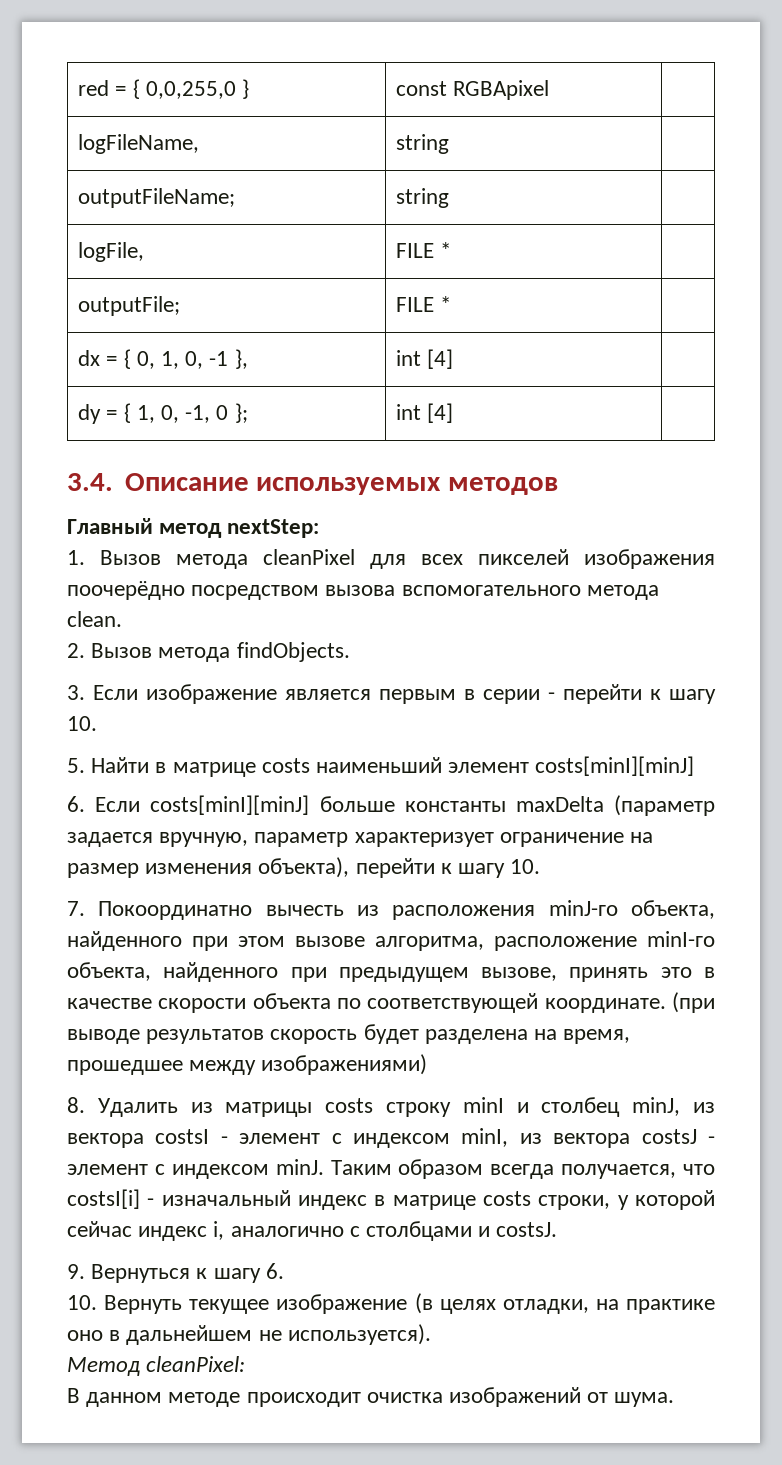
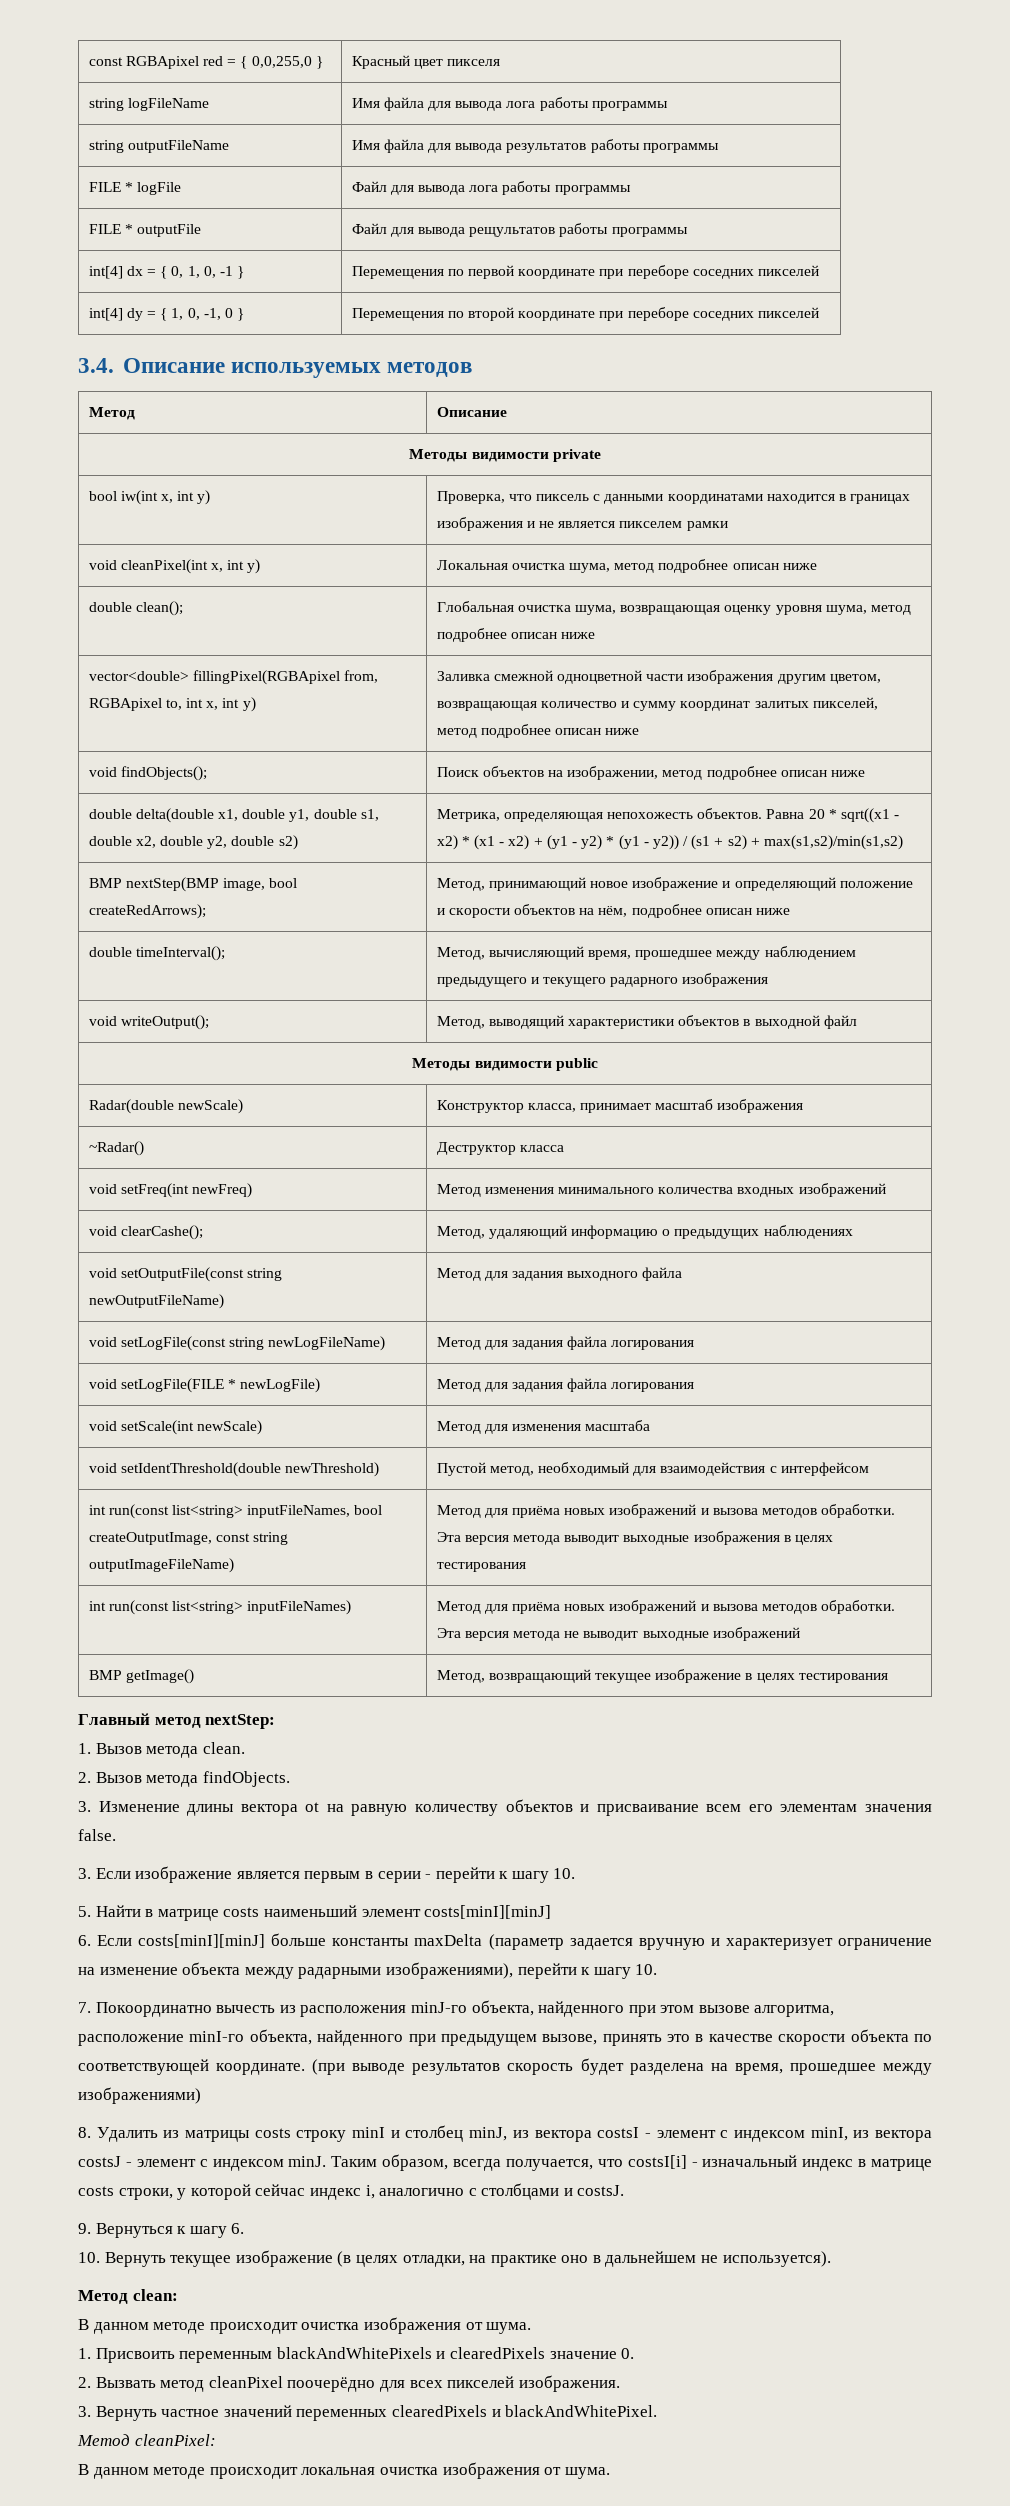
(78, 88) none -> [88,56,199,69] const RGBApixel
[396,80,550,100] [78,134,200,154] [396,134,450,154] [78,188,236,208] [396,188,450,208] [78,242,145,262] [396,242,452,258] [78,296,181,316] [396,296,452,312] const RGBApixel | // logFileName, | string | // outputFileName; | string | // logFile, | FILE * | // outputFile; | FILE * | // -> [351,55,501,69] [88,98,209,111] [351,97,668,111] [88,140,229,153] [351,139,719,153] [88,182,182,195] [351,181,631,195] [88,224,202,237] [351,223,688,237] [88,266,123,279] Красный цвет пикселя // string logFileName | Имя файла для вывода лога работы программы // string outputFileName | Имя файла для вывода результатов работы программы // FILE * logFile | Файл для вывода лога работы программы // FILE * outputFile | Файл для вывода рещультатов работы программы // int[4]
[234,349,248,369] [396,349,454,369] }, | int [4] | // -> [237,266,245,279] [351,265,819,279] [88,308,123,321] } | Перемещения по первой координате при переборе соседних пикселей // int[4]
[234,403,248,423] [396,403,454,423] [67,473,559,495] }; | int [4] | // 3.4. Описание используемых методов -> [237,308,245,321] [351,307,819,321] [78,358,472,378] [88,407,135,420] [436,407,507,417] [409,449,601,462] [88,490,211,505] [436,491,911,504] [436,517,728,531] [88,559,261,574] [436,559,817,573] [88,601,183,616] [436,601,911,615] [436,628,596,642] [88,670,379,685] [88,697,256,712] [436,670,881,684] [436,697,878,711] [436,724,640,738] [88,766,207,781] [436,766,865,780] [88,808,379,823] [88,835,298,850] [436,808,900,823] [436,835,903,850] [88,877,298,892] [88,904,206,919] [436,877,913,891] [436,904,790,918] [88,946,225,961] [436,946,856,960] [436,973,769,987] [88,1015,209,1030] [436,1015,857,1029] [412,1058,598,1071] [88,1099,243,1114] [436,1099,804,1113] [88,1141,144,1156] [436,1142,564,1155] [88,1183,253,1198] [436,1183,886,1197] [88,1225,203,1240] [436,1225,853,1239] [88,1267,283,1282] [88,1294,224,1309] [436,1267,683,1281] [88,1336,386,1351] [436,1336,695,1350] [88,1378,321,1393] [436,1378,695,1392] [88,1420,263,1435] [436,1420,651,1434] [88,1462,380,1477] [436,1462,869,1476] [88,1504,383,1519] [88,1532,289,1545] [88,1558,234,1573] [436,1504,896,1518] [436,1531,833,1545] [436,1562,526,1572] [88,1600,352,1615] [436,1600,896,1614] [436,1627,800,1641] [88,1669,194,1684] [436,1669,888,1683] } | Перемещения по второй координате при переборе соседних пикселей // 3.4. Описание используемых методов // Метод | Описание // Методы видимости private // bool iw(int x, int y) | Проверка, что пиксель с данными координатами находится в границах изображения и не является пикселем рамки // void cleanPixel(int x, int y) | Локальная очистка шума, метод подробнее описан ниже // double clean(); | Глобальная очистка шума, возвращающая оценку уровня шума, метод подробнее описан ниже // vector<double> fillingPixel(RGBApixel from, RGBApixel to, int x, int y) | Заливка смежной одноцветной части изображения другим цветом, возвращающая количество и сумму координат залитых пикселей, метод подробнее описан ниже // void findObjects(); | Поиск объектов на изображении, метод подробнее описан ниже // double delta(double x1, double y1, double s1, double x2, double y2, double s2) | Метрика, определяющая непохожесть объектов. Равна 20 * sqrt((x1 - x2) * (x1 - x2) + (y1 - y2) * (y1 - y2)) / (s1 + s2) + max(s1,s2)/min(s1,s2) // BMP nextStep(BMP image, bool createRedArrows); | Метод, принимающий новое изображение и определяющий положение и скорости объектов на нём, подробнее описан ниже // double timeInterval(); | Метод, вычисляющий время, прошедшее между наблюдением предыдущего и текущего радарного изображения // void writeOutput(); | Метод, выводящий характеристики объектов в выходной файл // Методы видимости public // Radar(double newScale) | Конструктор класса, принимает масштаб изображения // ~Radar() | Деструктор класса // void setFreq(int newFreq) | Метод изменения минимального количества входных изображений // void clearCashe(); | Метод, удаляющий информацию о предыдущих наблюдениях // void setOutputFile(const string newOutputFileName) | Метод для задания выходного файла // void setLogFile(const string newLogFileName) | Метод для задания файла логирования // void setLogFile(FILE * newLogFile) | Метод для задания файла логирования // void setScale(int newScale) | Метод для изменения масштаба // void setIdentThreshold(double newThreshold) | Пустой метод, необходимый для взаимодействия с интерфейсом // int run(const list<string> inputFileNames, bool createOutputImage, const string outputImageFileName) | Метод для приёма новых изображений и вызова методов обработки. Эта версия метода выводит выходные изображения в целях тестирования // int run(const list<string> inputFileNames) | Метод для приёма новых изображений и вызова методов обработки. Эта версия метода не выводит выходные изображений // BMP getImage() | Метод, возвращающий текущее изображение в целях тестирования
[263,549,715,569] [67,581,659,600] cleanPixel для всех пикселей изображения поочерёдно посредством вызова вспомогательного метода -> (199, 1752) none
(350, 652) none -> [78,1799,932,1816] [78,1829,116,1841] // 3. Изменение длины вектора ot на равную количеству объектов и присваивание всем его элементам значения false.
[159,832,349,847] вручную, параметр -> [638,1938,720,1950] вручную и
[67,857,350,878] размер изменения объекта), -> [99,1962,513,1979] изменение объекта между радарными изображениями),
[398,1159,484,1179] образом -> [382,2154,449,2171] образом,
(431, 1334) none -> [78,2289,178,2304] [78,2317,532,2334] [78,2347,635,2363] [78,2375,620,2392] [78,2405,658,2421] // Метод clean: // В данном методе происходит очистка изображения от шума. // 1. Присвоить переменным blackAndWhitePixels и clearedPixels значение 0. // 2. Вызвать метод cleanPixel поочерёдно для всех пикселей изображения. // 3. Вернуть частное значений переменных clearedPixels и blackAndWhitePixel.
[366,1387,582,1407] очистка изображений -> [301,2462,540,2479] локальная очистка изображения

